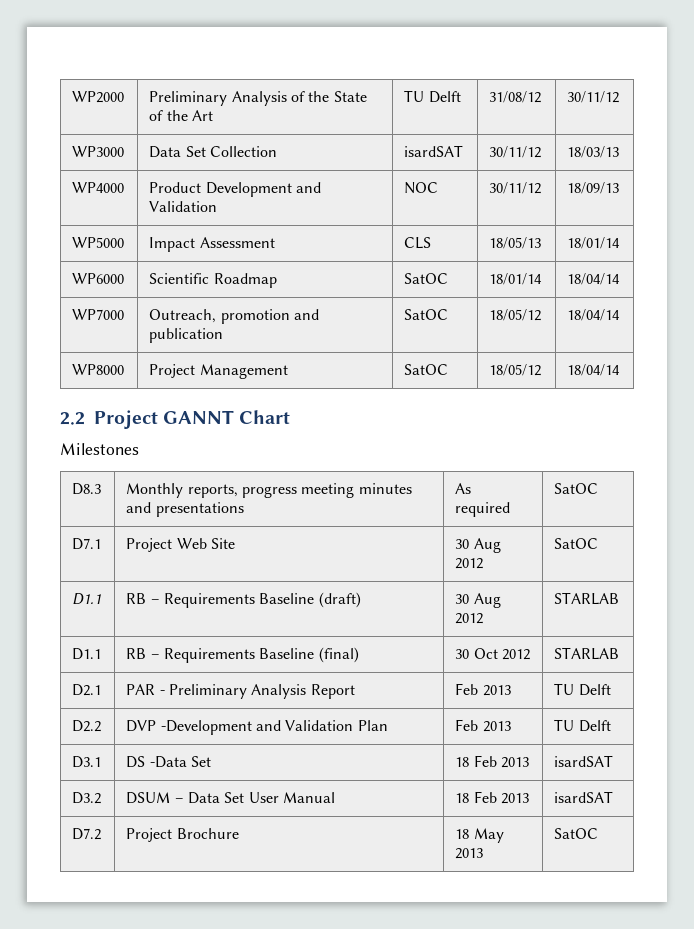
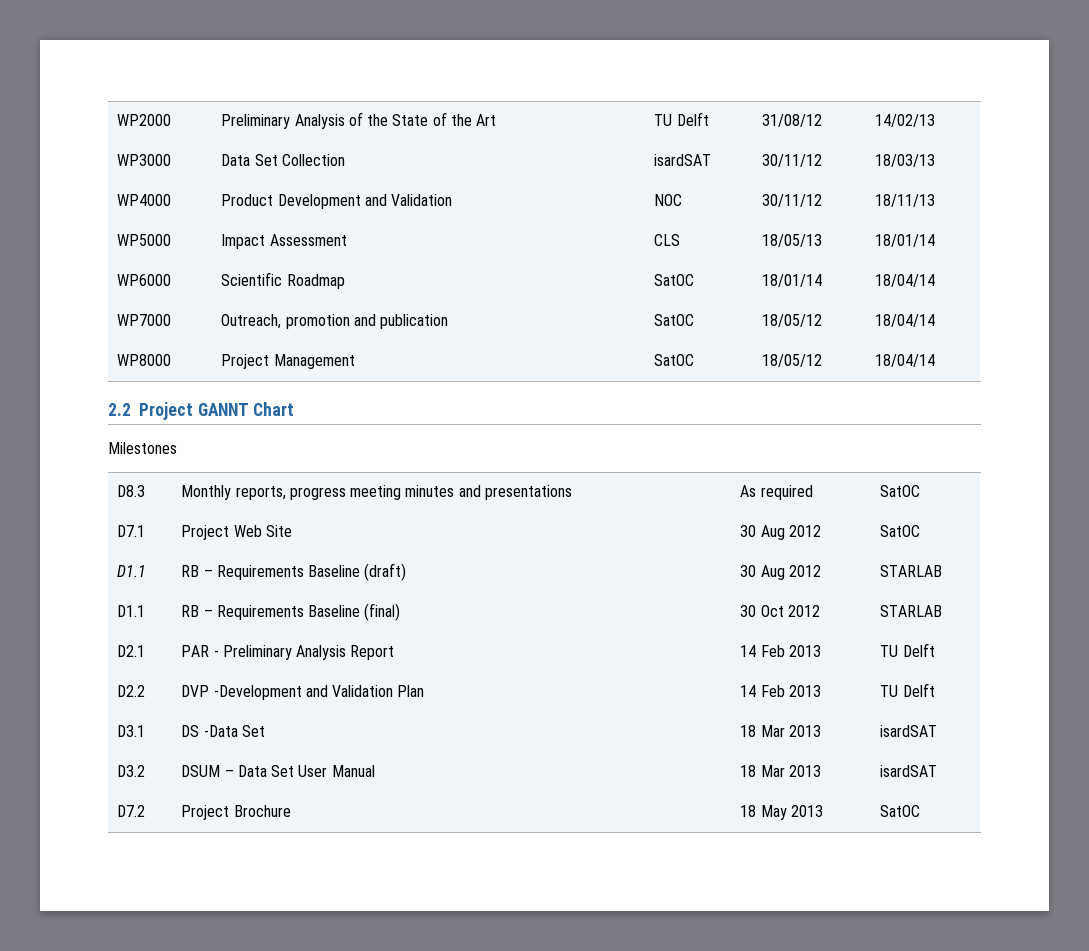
[567,91,620,103] 30/11/12 -> [875,114,936,127] 14/02/13
[567,182,620,194] 18/09/13 -> [875,194,936,207] 18/11/13
(355, 691) none -> [740,645,757,657] 14
(388, 725) none -> [740,685,757,697] 14
[473,755,497,767] Feb -> [760,725,785,737] Mar
[473,791,497,803] Feb -> [760,765,785,777] Mar

